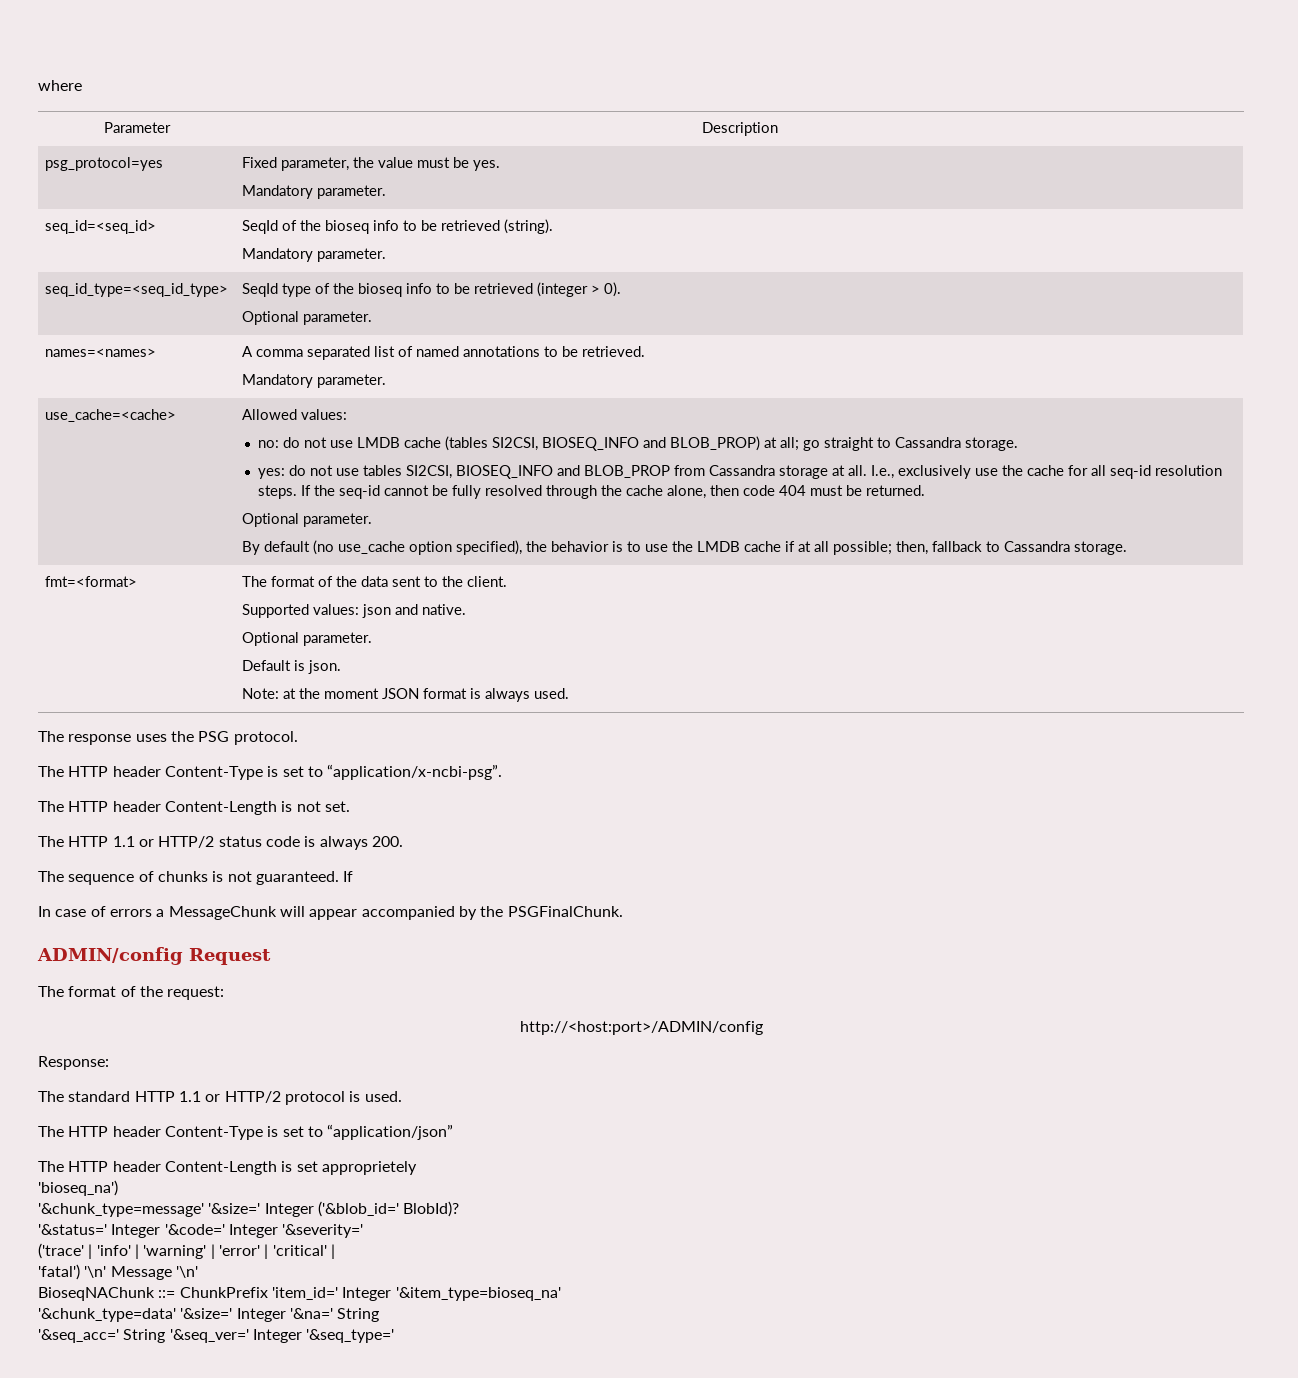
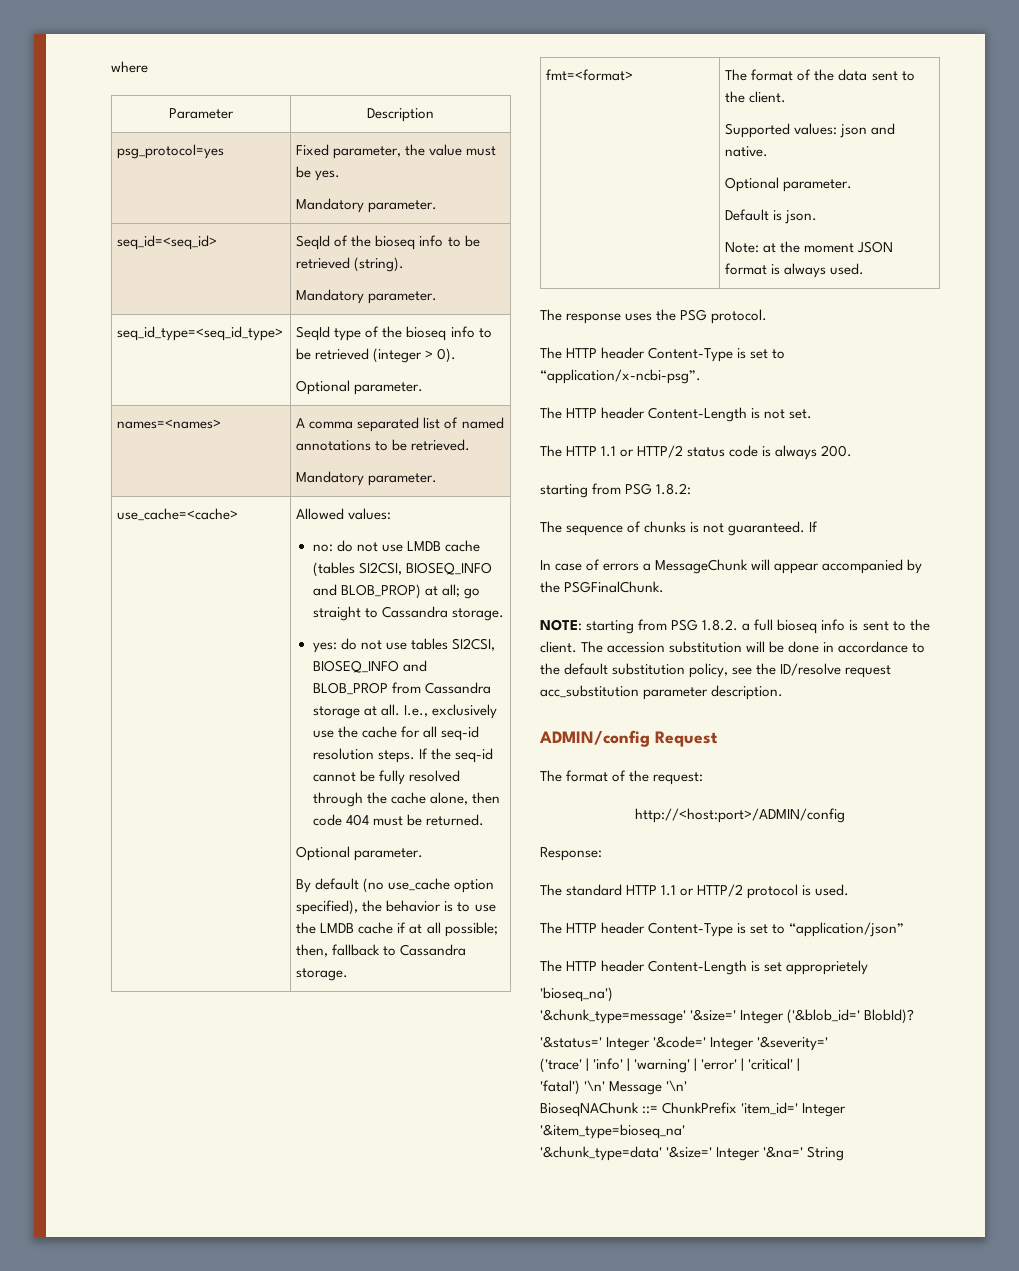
(403, 841) none -> [540,483,692,498] // starting from PSG 1.8.2:
(623, 911) none -> [540,619,930,634] [540,641,926,653] [540,663,892,678] [540,685,784,700] // NOTE: starting from PSG 1.8.2. a full bioseq info is sent to the client. The accession substitution will be done in accordance to the default substitution policy, see the ID/resolve request acc_substitution parameter description.
[38,1329,395,1343] // '&seq_acc=' String '&seq_ver=' Integer '&seq_type=' -> (845, 1153) none

